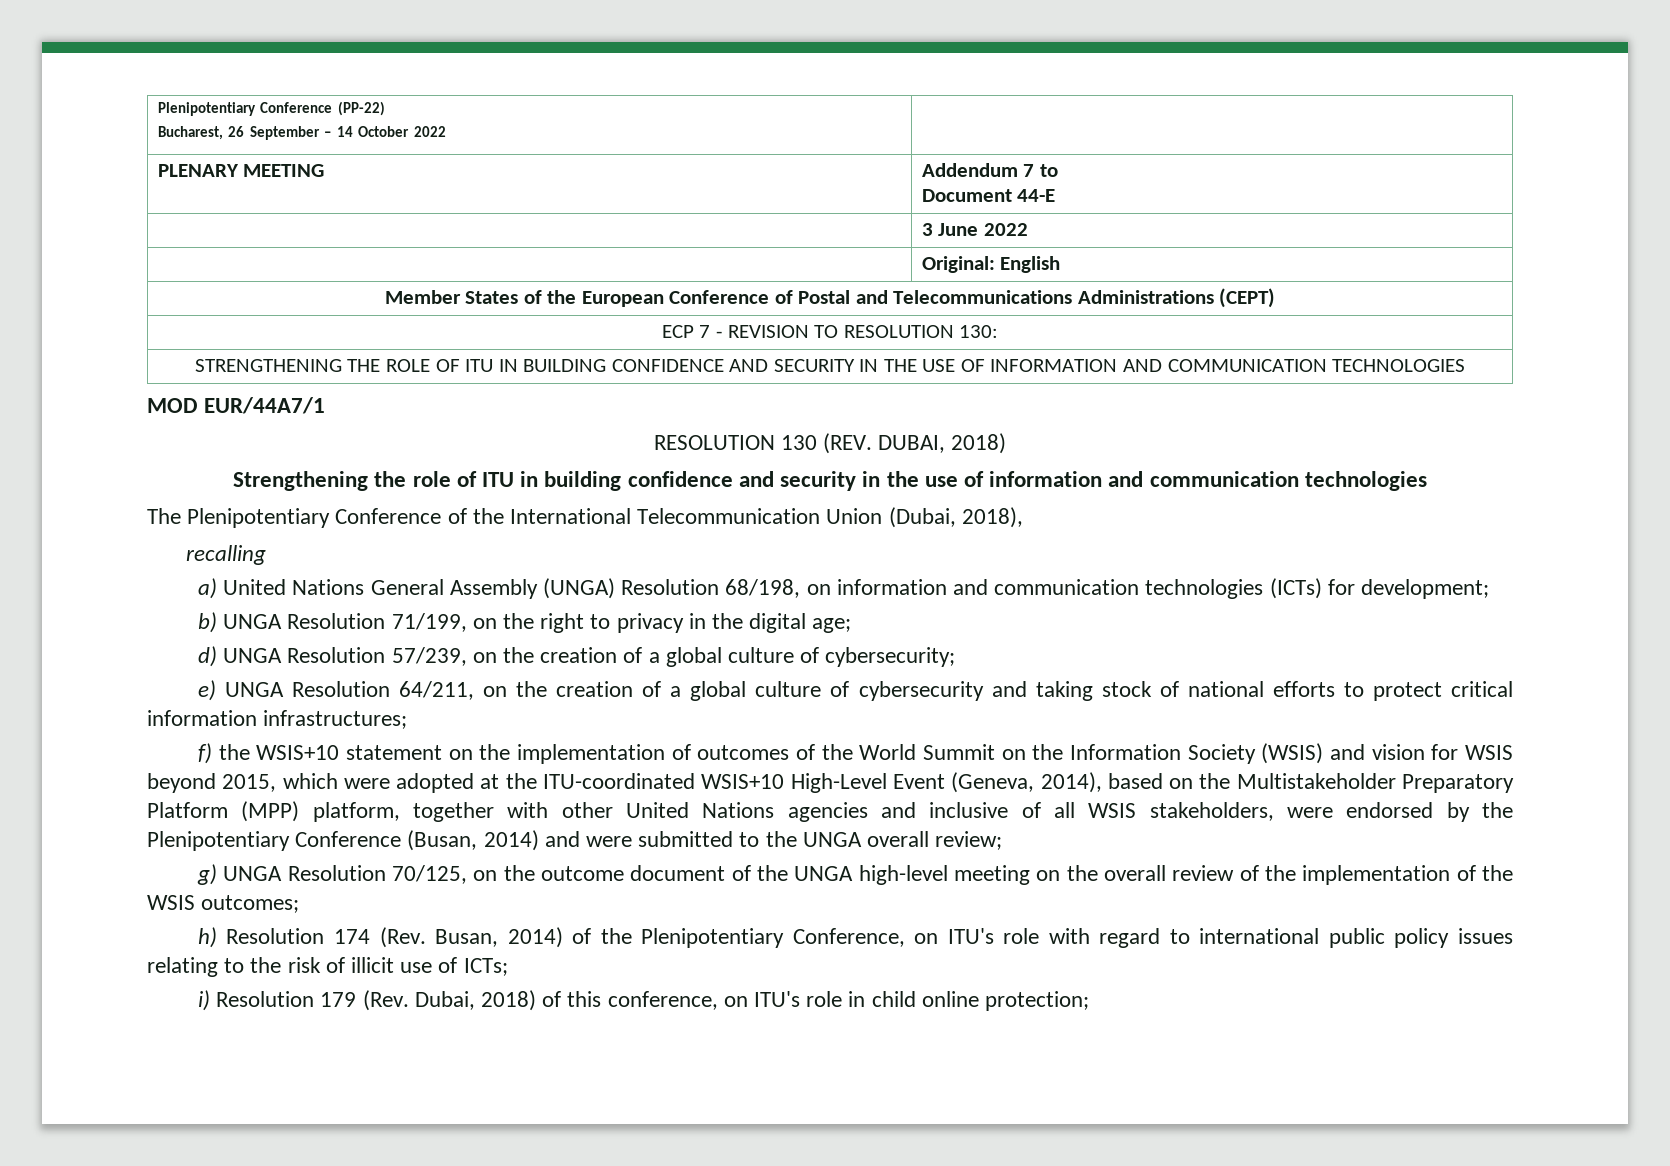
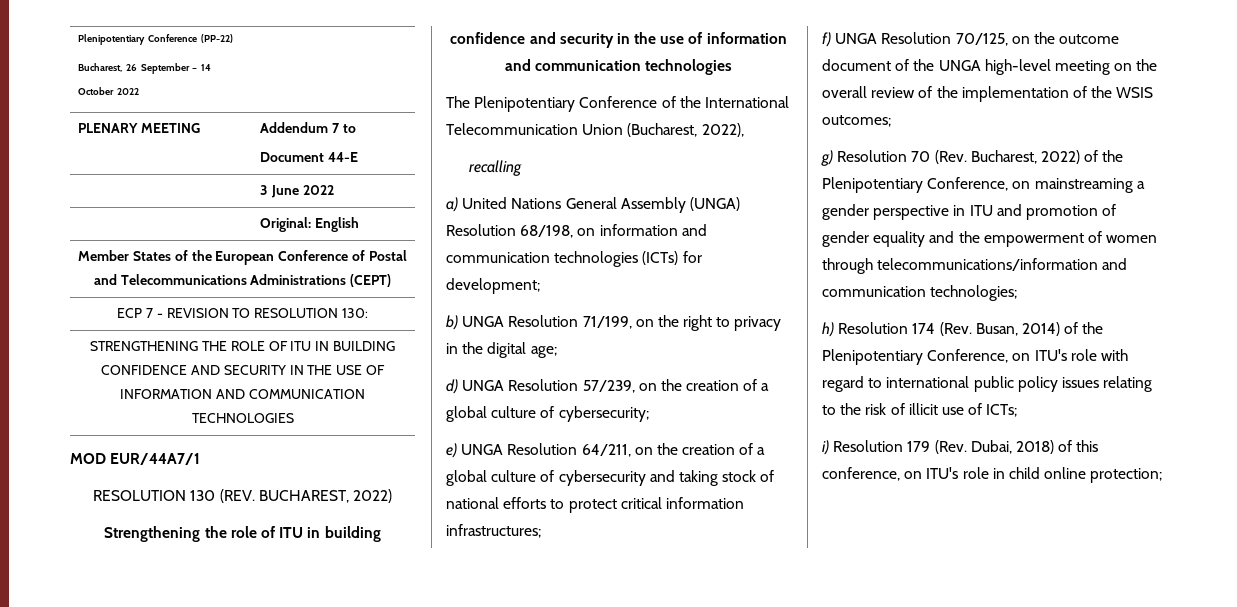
[878,433,1007,454] DUBAI, 2018) -> [258,489,392,503] BUCHAREST, 2022)
[888,507,1023,528] (Dubai, 2018), -> [627,123,744,137] (Bucharest, 2022),
[218,743,1513,764] [147,772,1514,793] [147,801,1513,822] [147,830,1003,851] [196,864,217,885] the WSIS+10 statement on the implementation of outcomes of the World Summit on the Information Society (WSIS) and vision for WSIS beyond 2015, which were adopted at the ITU-coordinated WSIS+10 High-Level Event (Geneva, 2014), based on the Multistakeholder Preparatory Platform (MPP) platform, together with other United Nations agencies and inclusive of all WSIS stakeholders, were endorsed by the Plenipotentiary Conference (Busan, 2014) and were submitted to the UNGA overall review; // g) -> (831, 39) none
(300, 904) none -> [821,150,1124,166] [822,177,1145,193] [822,204,1117,220] [822,231,1158,247] [822,258,1128,274] [822,285,1018,301] // g) Resolution 70 (Rev. Bucharest, 2022) of the Plenipotentiary Conference, on mainstreaming a gender perspective in ITU and promotion of gender equality and the empowerment of women through telecommunications/information and communication technologies;

